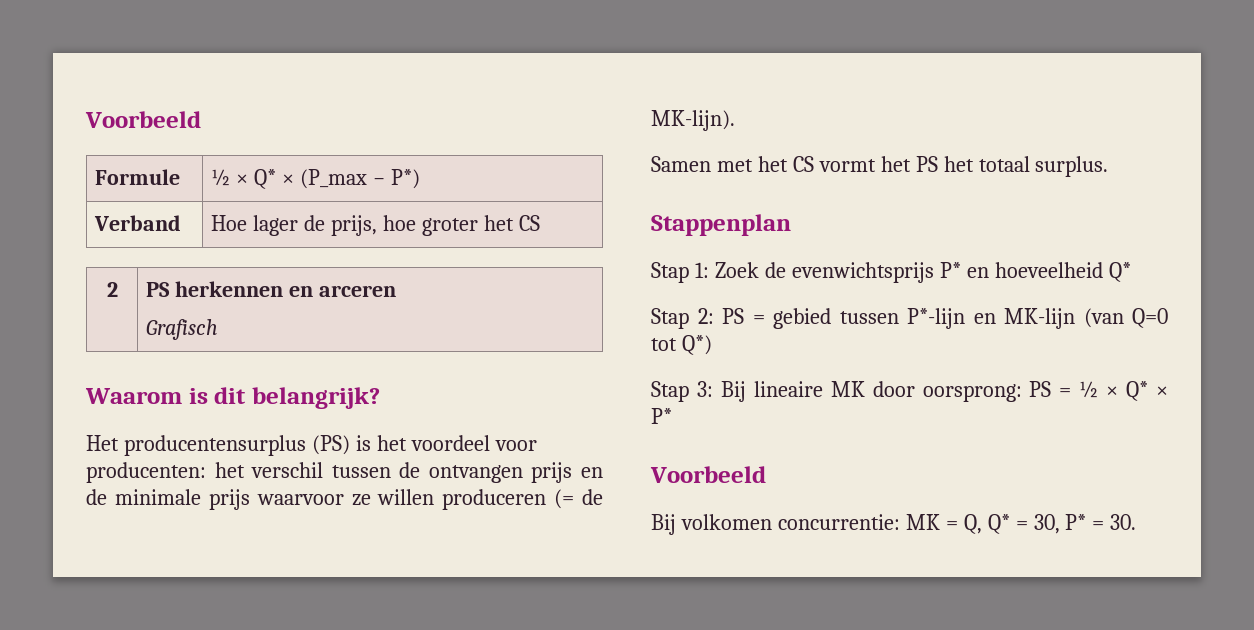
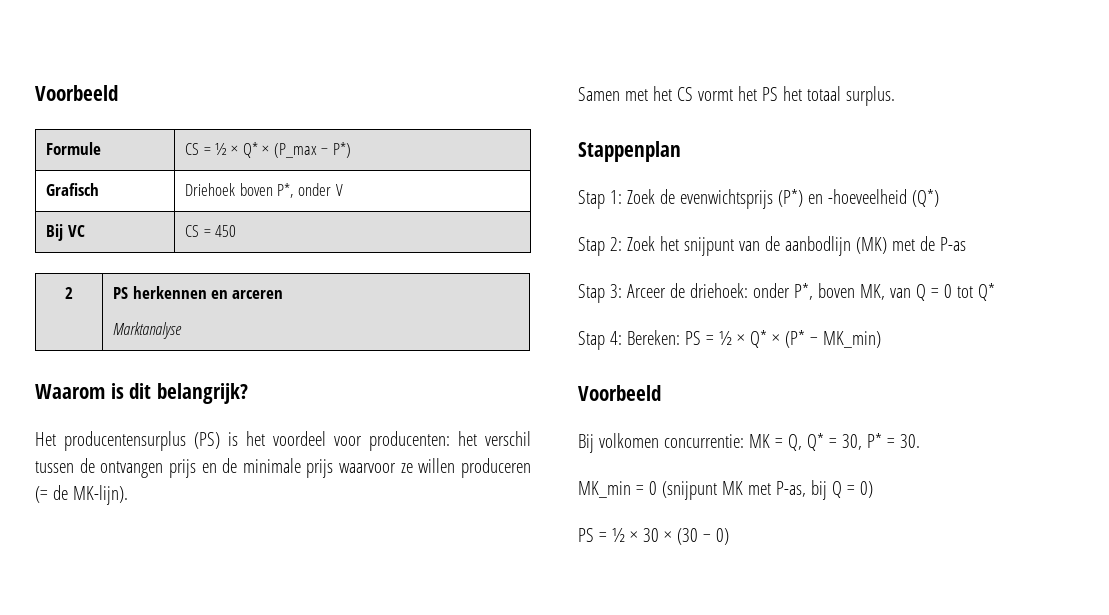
(181, 177) none -> [185,143,211,155] CS =
[94,215,182,231] [211,215,540,236] Verband | Hoe lager de prijs, hoe groter het CS -> [46,183,100,196] [185,183,343,198] [46,224,85,241] [185,225,236,237] Grafisch | Driehoek boven P*, onder V // Bij VC | CS = 450
[146,319,219,340] Grafisch -> [113,322,183,339] Marktanalyse
[939,262,1131,282] [651,308,1168,329] [651,335,712,355] [651,381,1022,402] P* en hoeveelheid Q* // Stap 2: PS = gebied tussen P*-lijn en MK-lijn (van Q=0 tot Q*) // Stap 3: Bij lineaire MK door oorsprong: -> [777,189,939,207] [578,236,966,256] [578,283,995,303] [578,330,680,350] (P*) en -hoeveelheid (Q*) // Stap 2: Zoek het snijpunt van de aanbodlijn (MK) met de P-as // Stap 3: Arceer de driehoek: onder P*, boven MK, van Q = 0 tot Q* // Stap 4: Bereken:
[651,408,672,424] P* -> [784,330,881,348] (P* − MK_min)
(1137, 522) none -> [578,480,873,500] [578,528,729,545] // MK_min = 0 (snijpunt MK met P-as, bij Q = 0) // PS = ½ × 30 × (30 − 0)

